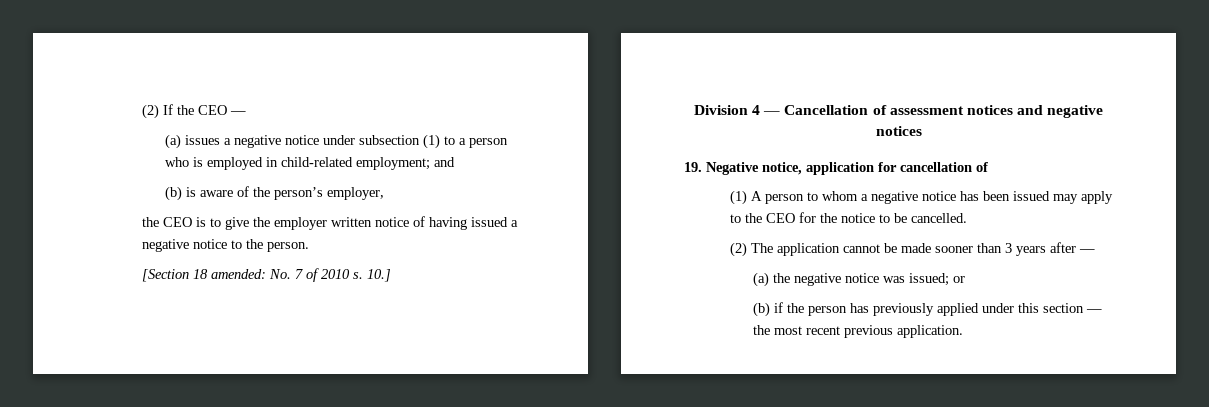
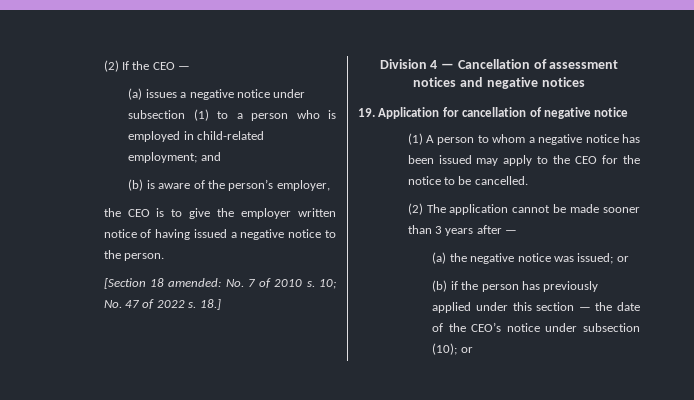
[367,269,392,282] 10.] -> [318,279,336,289] [103,299,221,310] 10; No. 47 of 2022 s. 18.]
[706,162,874,175] Negative notice, application -> [378,107,440,119] Application
(988, 167) none -> [543,107,629,119] negative notice
[774,325,964,338] most recent previous application. -> [617,302,640,311] [432,322,640,332] [432,343,473,355] date of the CEO’s notice under subsection (10); or

